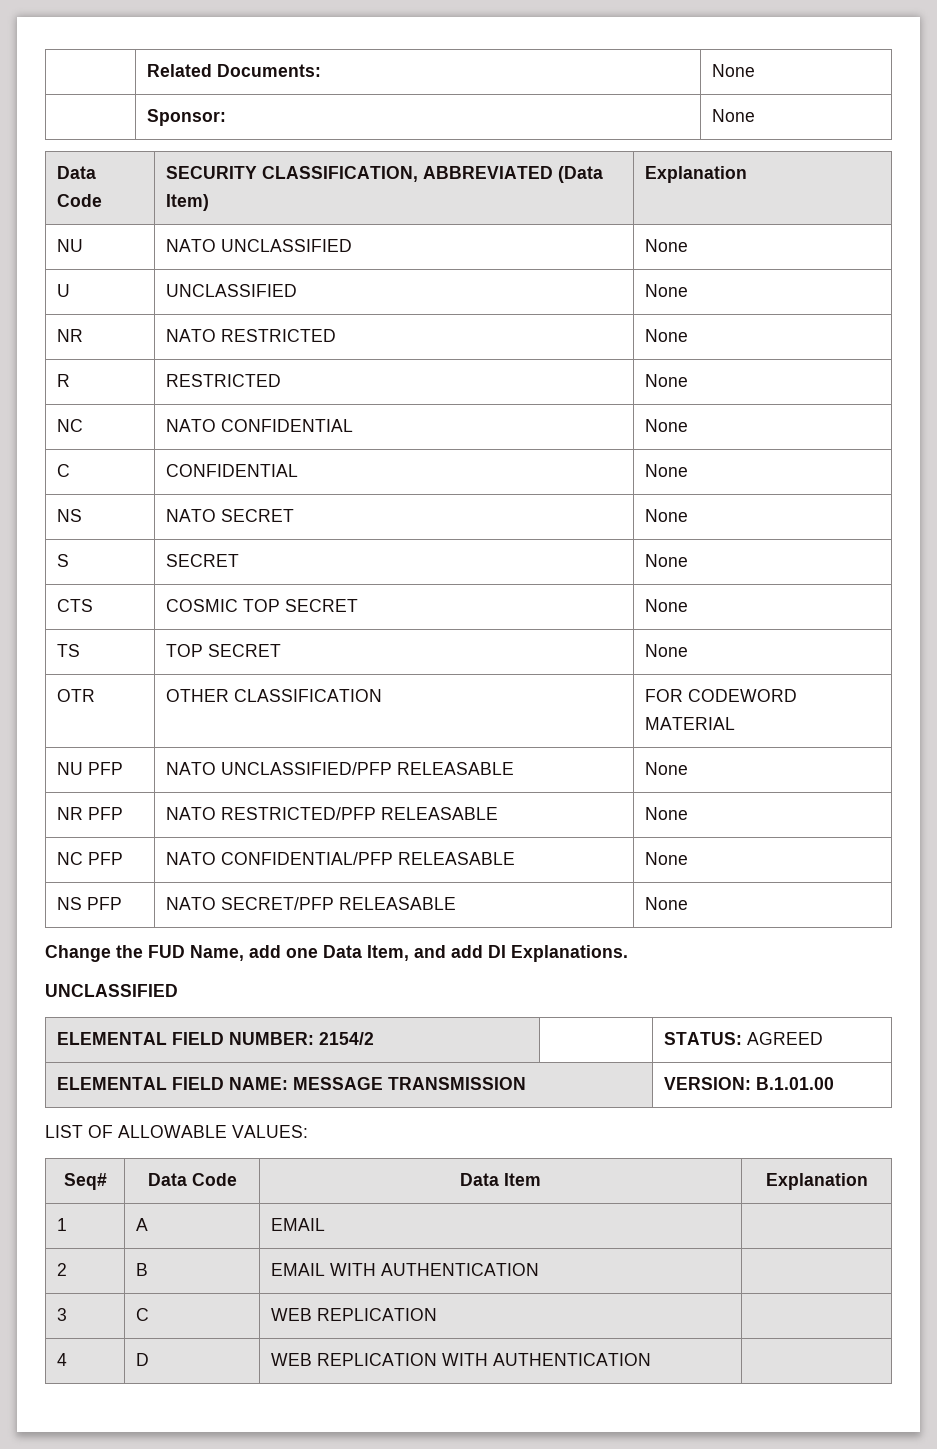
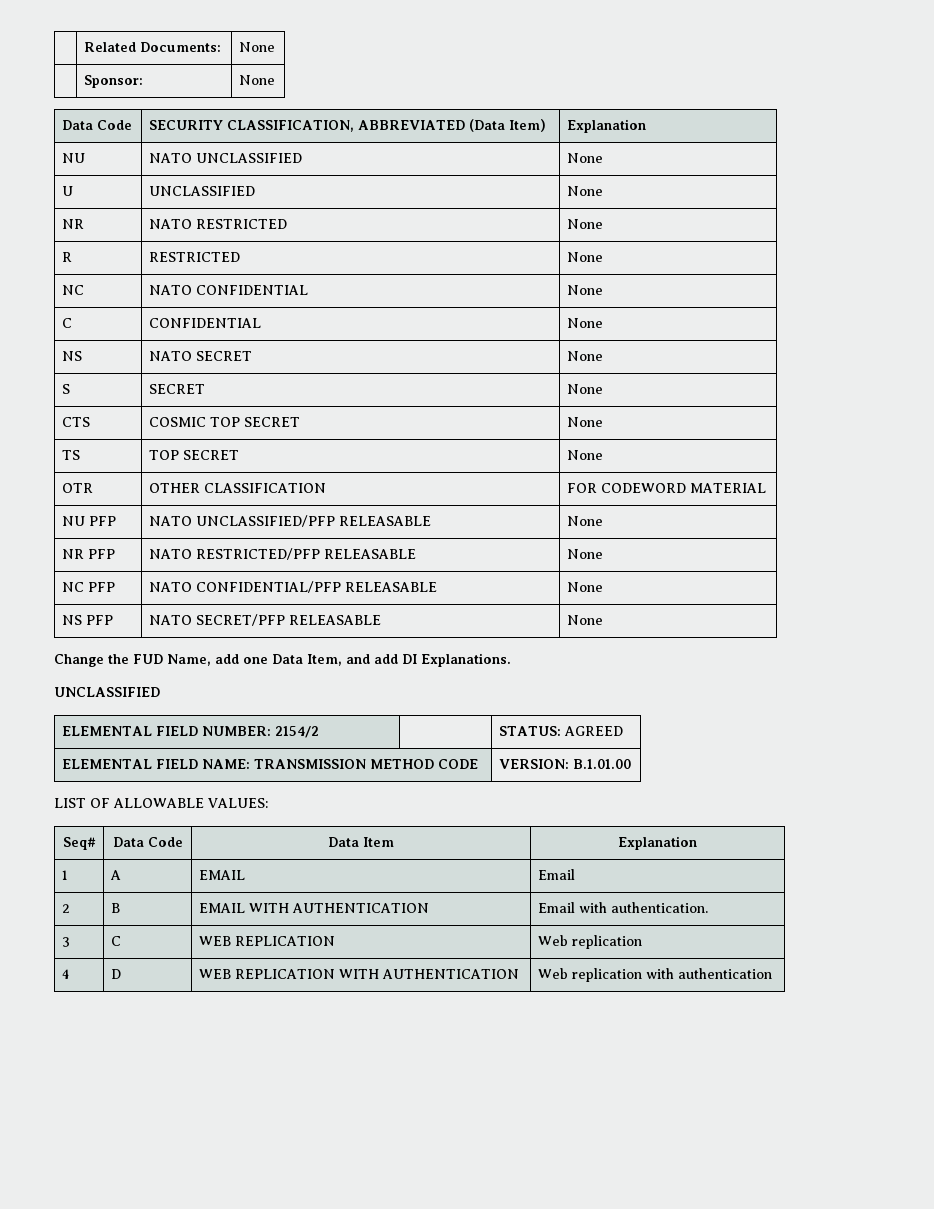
[292,1077,383,1090] MESSAGE -> (250, 764) none
(526, 1083) none -> [369,759,478,769] METHOD CODE
(325, 1224) none -> [537,869,575,880] Email
(539, 1269) none -> [537,902,708,913] Email with authentication.
(437, 1314) none -> [537,935,642,949] Web replication
(651, 1359) none -> [537,968,772,982] Web replication with authentication

